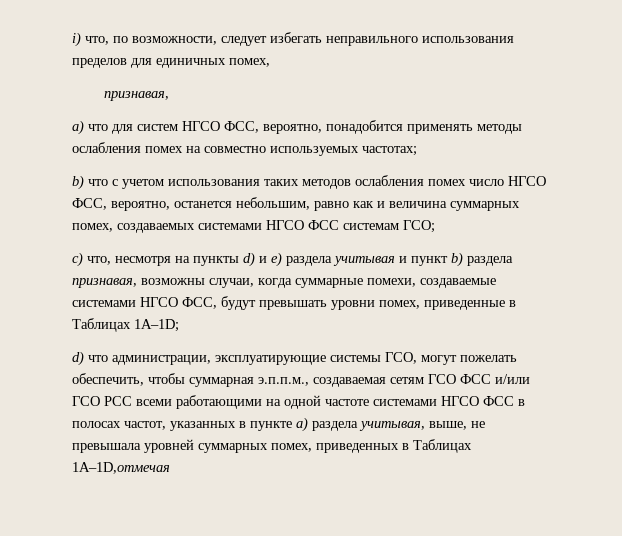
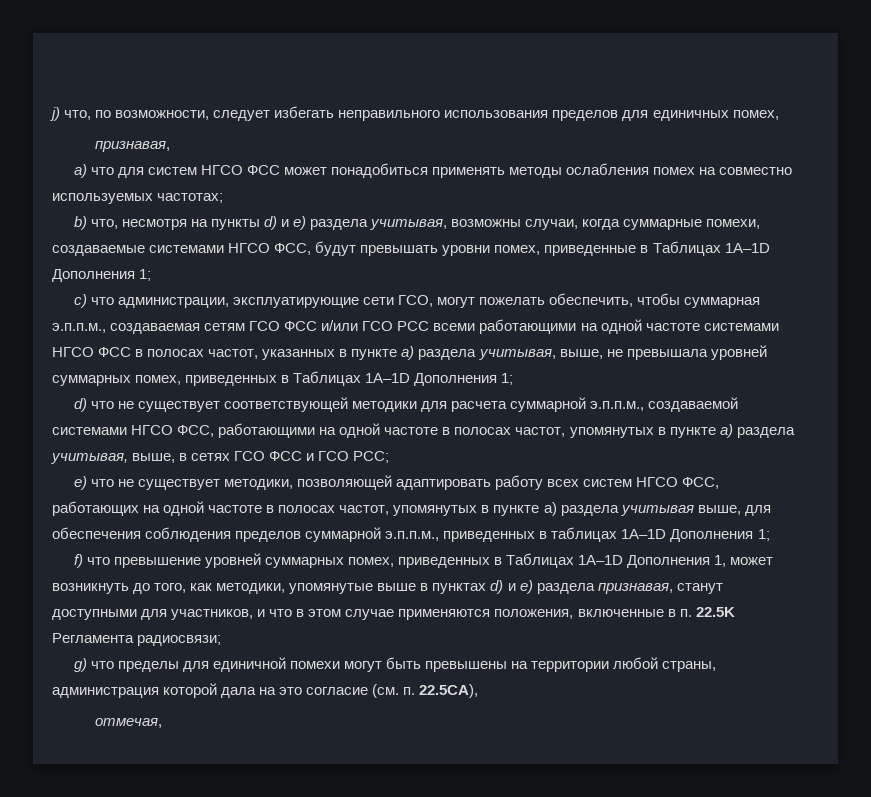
[72,32,81,47] i) -> [50,107,60,121] j)
[224,120,403,134] ФСС, вероятно, понадобится -> [246,163,429,178] ФСС может понадобиться
[88,175,546,189] [72,197,520,211] [72,220,435,233] [72,252,83,267] что с учетом использования таких методов ослабления помех число НГСО ФСС, вероятно, останется небольшим, равно как и величина суммарных помех, создаваемых системами НГСО ФСС системам ГСО; // c) -> (87, 223) none
[333,252,513,267] [72,278,137,288] учитывая и пункт b) раздела признавая, -> [370,219,448,230] учитывая,
[134,319,179,332] [72,351,84,366] 1А–1D; // d) -> [724,243,770,253] [52,269,152,282] [73,294,87,308] 1А–1D Дополнения 1; // c)
[330,355,381,362] системы -> [362,297,394,305] сети
[72,462,170,474] 1А–1D,отмечая -> [365,373,514,386] [73,397,739,412] [52,423,795,438] [51,451,390,464] [73,475,720,490] [52,501,771,516] [52,527,770,542] [73,553,774,568] [52,580,723,594] [52,607,735,620] [52,633,222,646] [73,657,717,672] [52,683,479,698] [95,718,163,728] 1А–1D Дополнения 1; // d) что не существует соответствующей методики для расчета суммарной э.п.п.м., создаваемой системами НГСО ФСС, работающими на одной частоте в полосах частот, упомянутых в пункте a) раздела учитывая, выше, в сетях ГСО ФСС и ГСО РСС; // e) что не существует методики, позволяющей адаптировать работу всех систем НГСО ФСС, работающих на одной частоте в полосах частот, упомянутых в пункте a) раздела учитывая выше, для обеспечения соблюдения пределов суммарной э.п.п.м., приведенных в таблицах 1A–1D Дополнения 1; // f) что превышение уровней суммарных помех, приведенных в Таблицах 1A–1D Дополнения 1, может возникнуть до того, как методики, упомянутые выше в пунктах d) и e) раздела признавая, станут доступными для участников, и что в этом случае применяются положения, включенные в п. 22.5K Регламента радиосвязи; // g) что пределы для единичной помехи могут быть превышены на территории любой страны, администрация которой дала на это согласие (см. п. 22.5CA), // отмечая,

